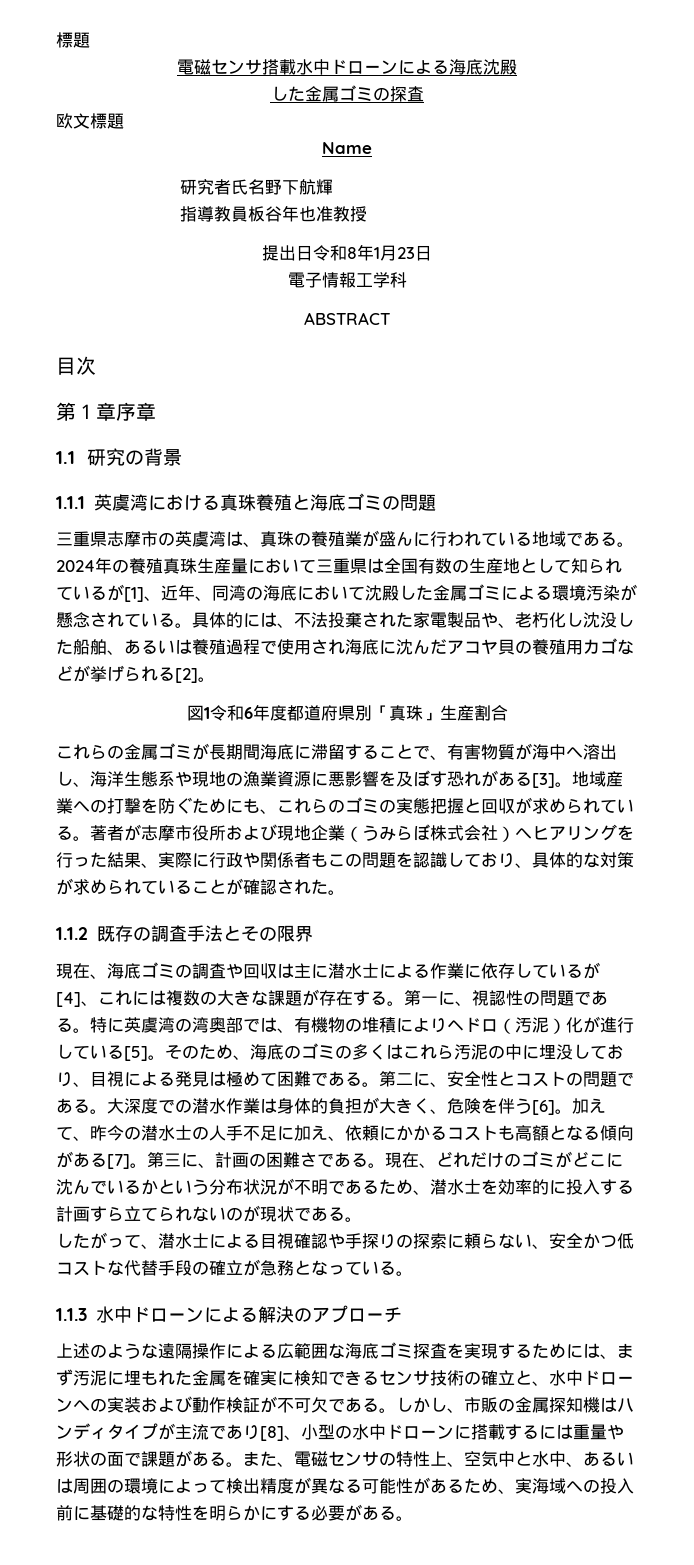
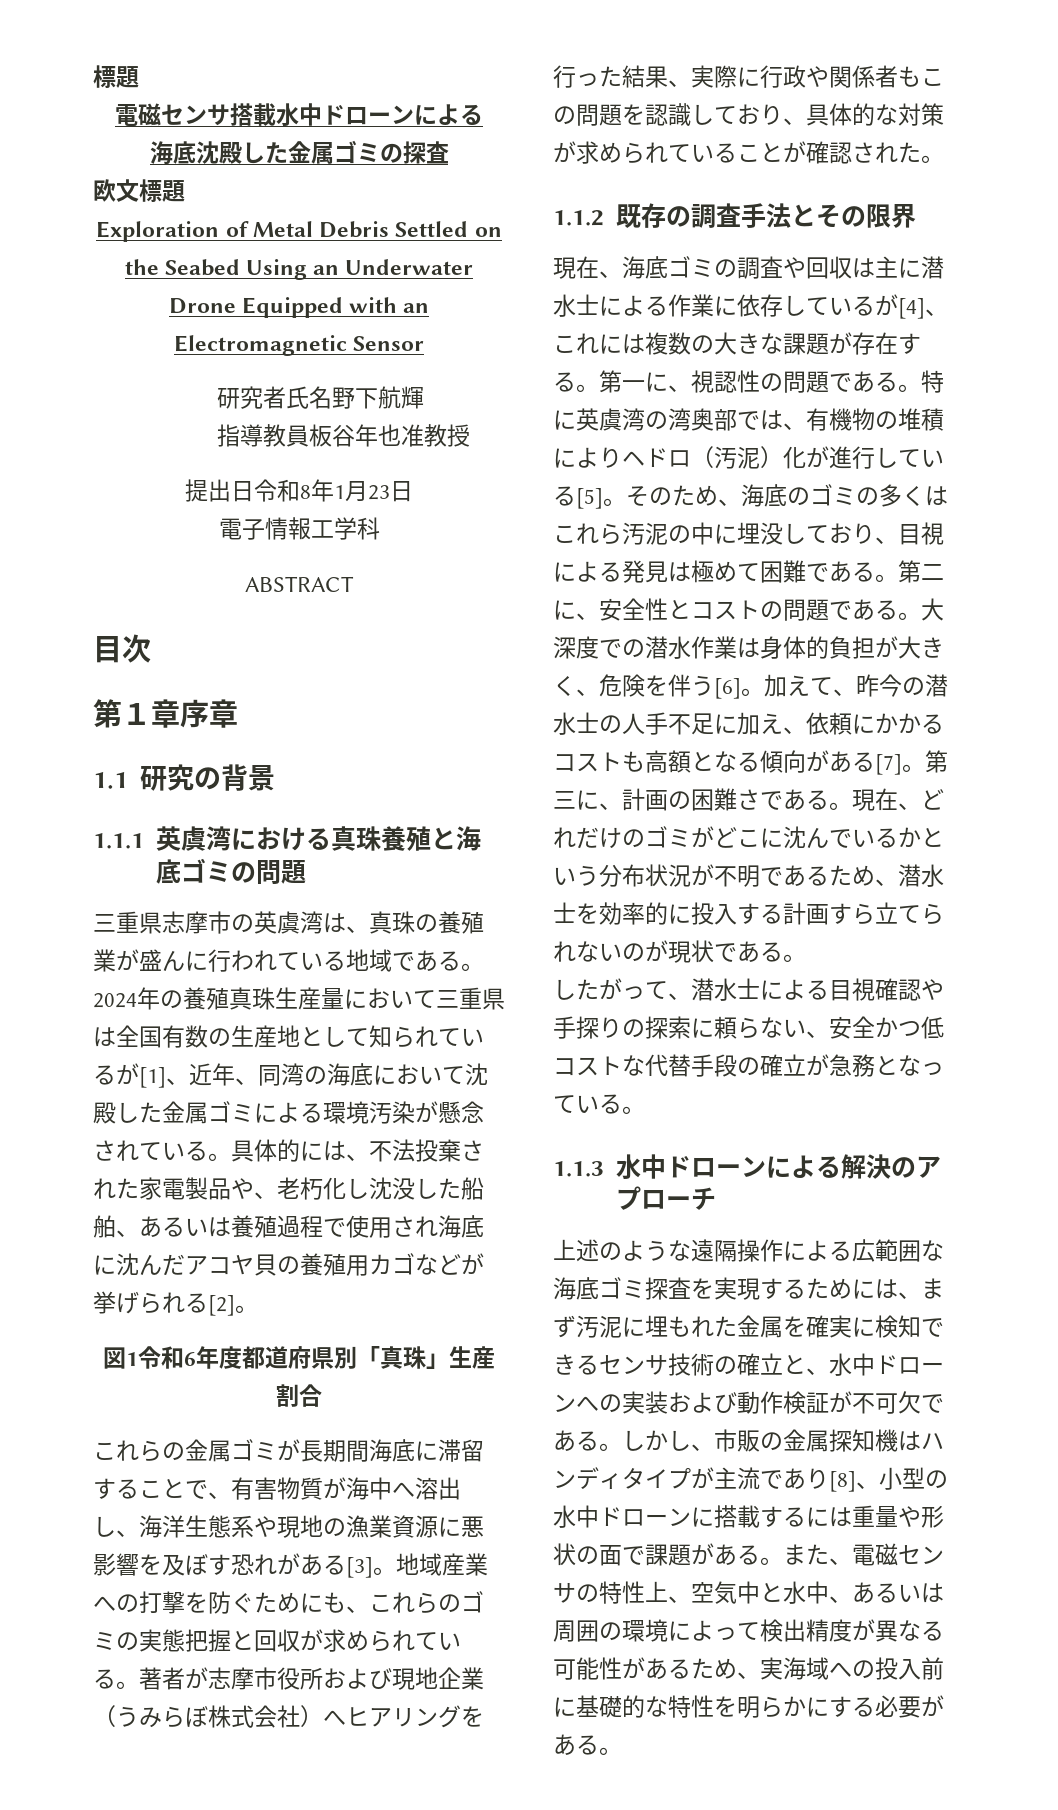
(449, 67) none -> (483, 114) //
(517, 67) // -> (242, 153) none
[322,142,372,154] Name -> [96,221,502,242] [124,259,474,280] [168,297,430,318] [173,335,425,356] Exploration of Metal Debris Settled on the Seabed Using an Underwater Drone Equipped with an Electromagnetic Sensor

